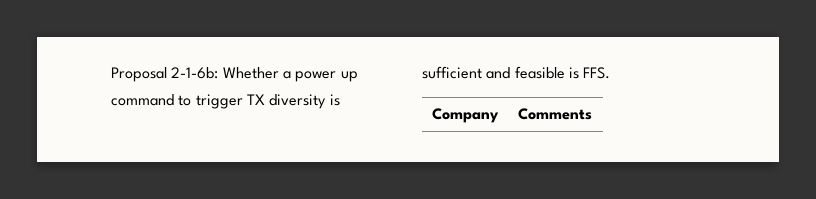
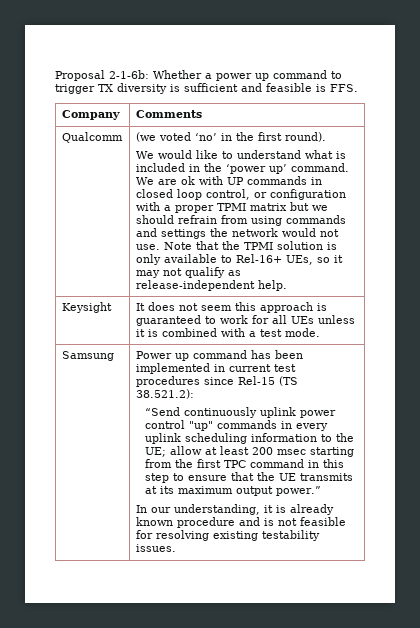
(592, 114) none -> [61,132,123,143] [135,132,326,142] [135,150,346,159] [135,163,349,174] [135,176,322,185] [135,189,346,200] [135,202,328,213] [135,215,346,226] [135,228,339,239] [135,241,337,250] [135,254,343,265] [135,267,241,278] [135,280,287,291] [61,302,112,313] [135,302,327,313] [135,315,355,326] [135,328,320,337] [61,351,114,361] [135,350,303,361] [135,363,296,374] [135,376,298,387] [135,389,194,399] [145,407,337,418] [145,420,329,431] [145,433,355,444] [145,446,355,457] [145,459,345,468] [145,472,354,483] [145,486,322,496] [135,504,334,515] [135,517,346,528] [135,530,320,541] [135,544,176,552] // Qualcomm | (we voted ‘no’ in the first round). // We would like to understand what is included in the ‘power up’ command. We are ok with UP commands in closed loop control, or configuration with a proper TPMI matrix but we should refrain from using commands and settings the network would not use. Note that the TPMI solution is only available to Rel-16+ UEs, so it may not qualify as release-independent help. // Keysight | It does not seem this approach is guaranteed to work for all UEs unless it is combined with a test mode. // Samsung | Power up command has been implemented in current test procedures since Rel-15 (TS 38.521.2): // “Send continuously uplink power control "up" commands in every uplink scheduling information to the UE; allow at least 200 msec starting from the first TPC command in this step to ensure that the UE transmits at its maximum output power.” // In our understanding, it is already known procedure and is not feasible for resolving existing testability issues.

